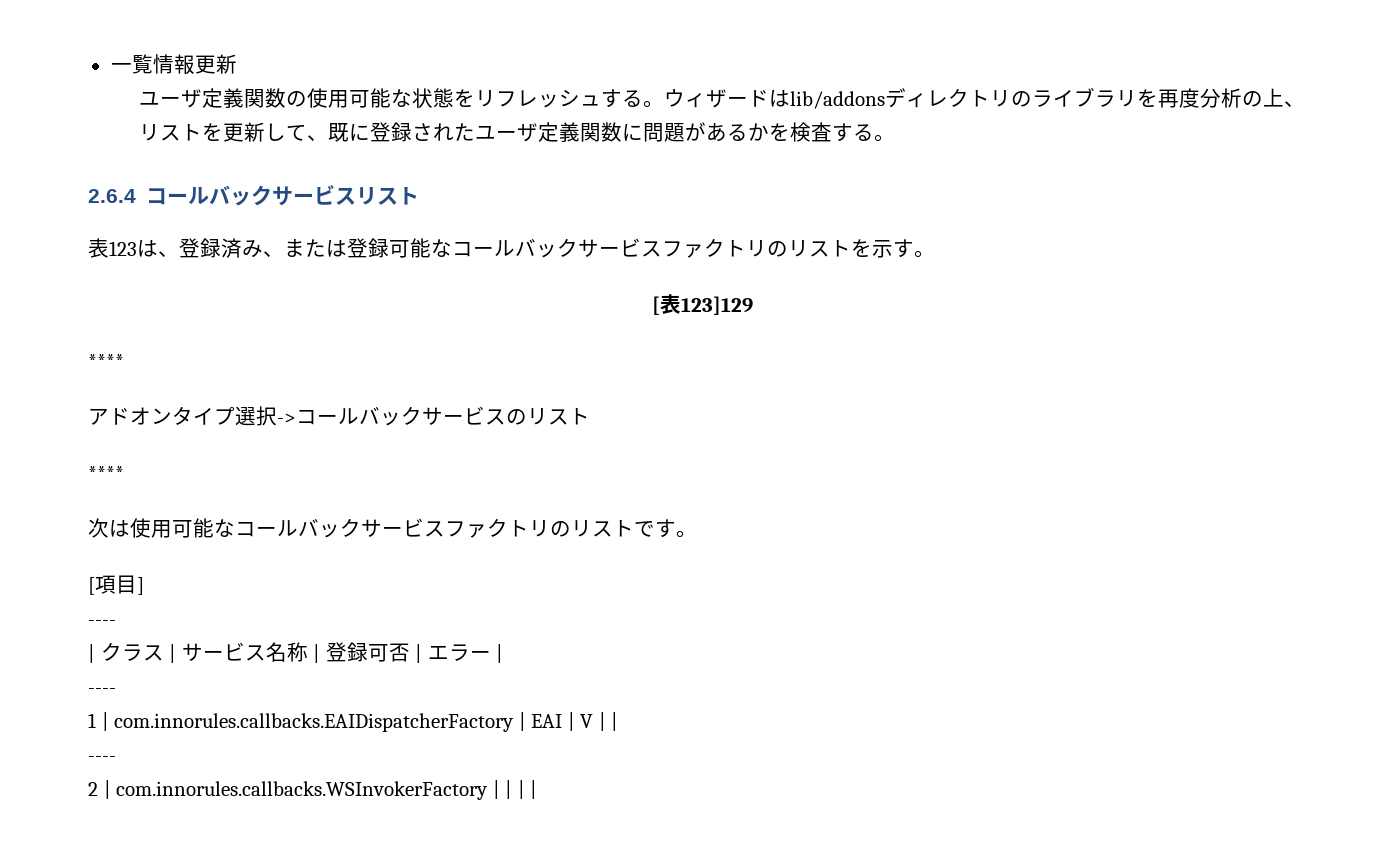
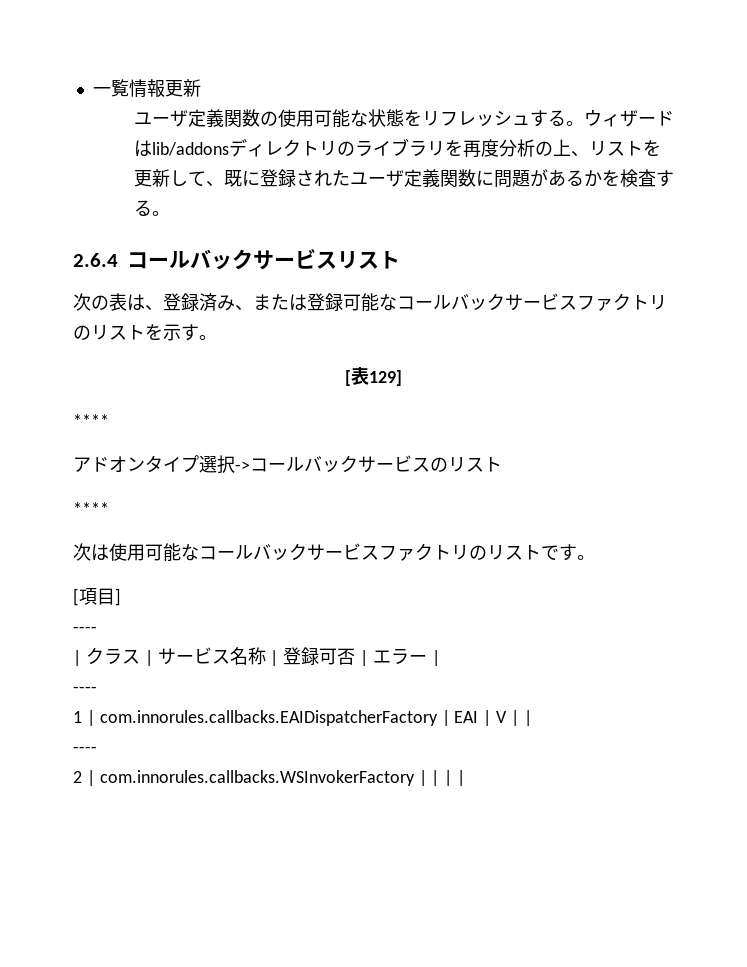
[88,238,137,258] 表123 -> [73,293,127,311] 次の表
[680,296,753,315] 123]129 -> [369,370,402,386] 129]

